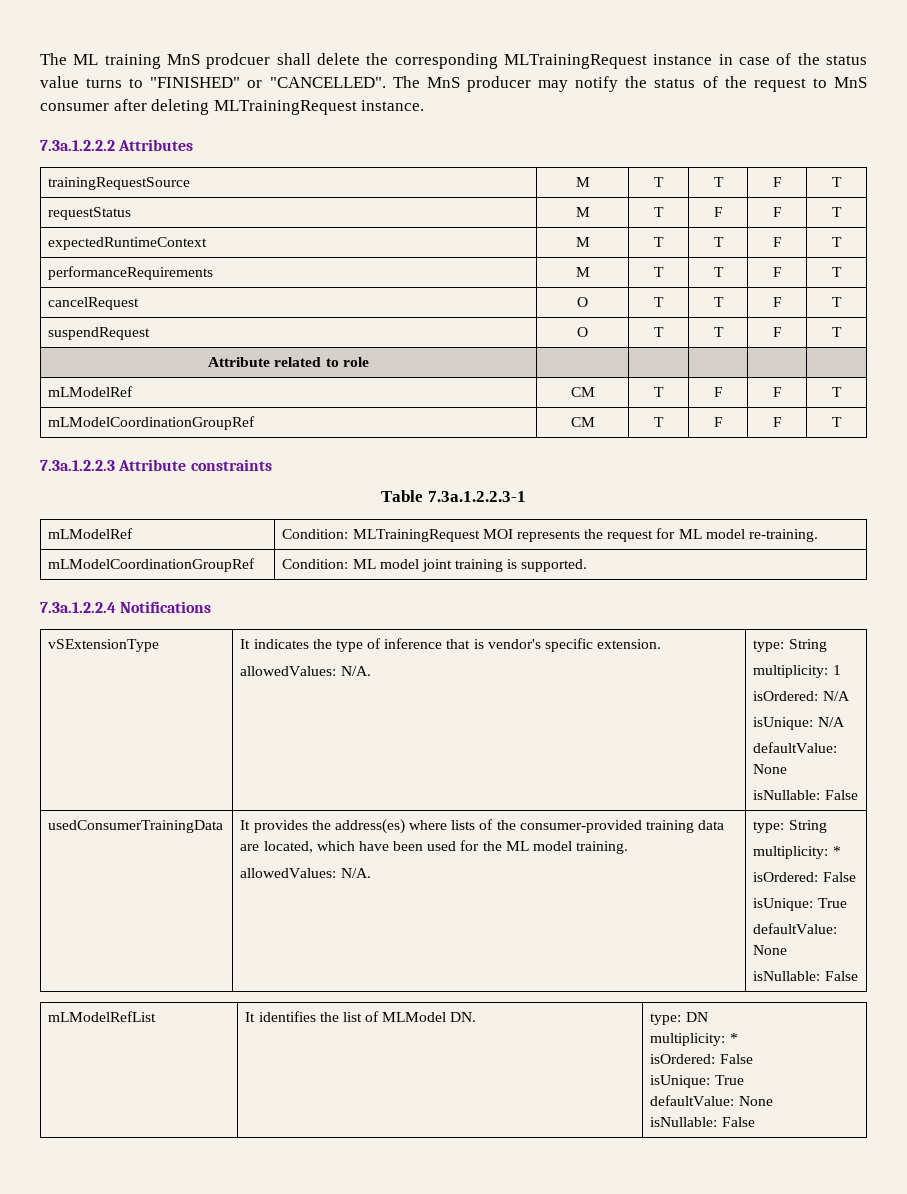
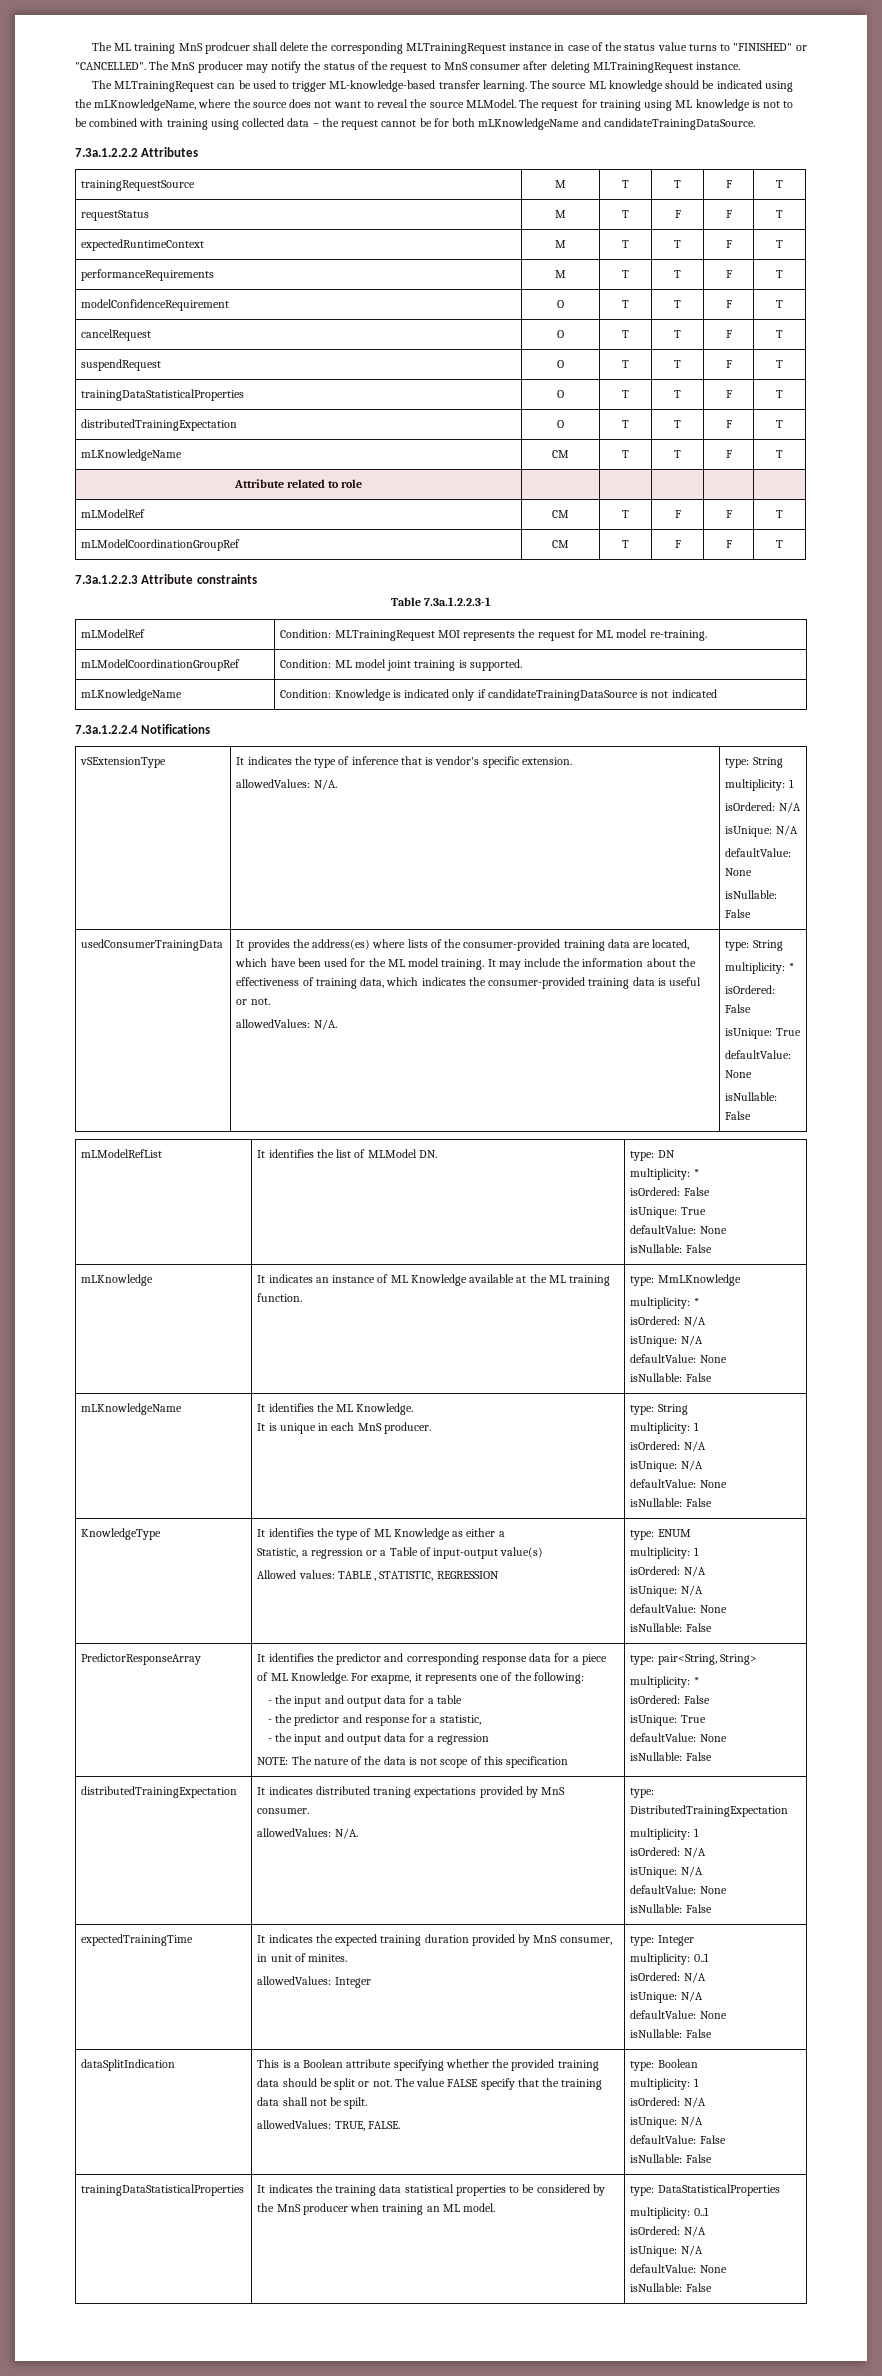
(425, 105) none -> [91,80,793,92] [75,99,794,111] [75,118,755,130] // The MLTrainingRequest can be used to trigger ML-knowledge-based transfer learning. The source ML knowledge should be indicated using the mLKnowledgeName, where the source does not want to reveal the source MLModel. The request for training using ML knowledge is not to be combined with training using collected data – the request cannot be for both mLKnowledgeName and candidateTrainingDataSource.
(842, 272) none -> [81,299,230,311] [557,300,564,308] [622,300,629,308] [674,300,681,308] [725,300,732,308] [776,300,783,308] // modelConfidenceRequirement | O | T | T | F | T
(842, 332) none -> [81,389,245,401] [557,390,564,398] [622,390,629,398] [674,390,681,398] [725,390,732,398] [776,390,783,398] [81,419,238,431] [557,420,564,428] [622,420,629,428] [674,420,681,428] [725,420,732,428] [776,420,783,428] [81,449,183,461] [552,450,569,458] [622,450,629,458] [674,450,681,458] [725,450,732,458] [776,450,783,458] // trainingDataStatisticalProperties | O | T | T | F | T // distributedTrainingExpectation | O | T | T | F | T // mLKnowledgeName | CM | T | T | F | T
(588, 565) none -> [81,689,183,701] [280,689,717,701] // mLKnowledgeName | Condition: Knowledge is indicated only if candidateTrainingDataSource is not indicated
(629, 847) none -> [487,958,696,970] [236,977,701,989] [236,998,270,1005] It may include the information about the effectiveness of training data, which indicates the consumer-provided training data is useful or not.
(755, 1122) none -> [81,1274,154,1286] [257,1274,610,1286] [257,1293,303,1302] [630,1274,741,1286] [630,1297,699,1309] [630,1316,706,1327] [630,1335,703,1347] [630,1354,727,1363] [630,1373,712,1382] [81,1403,183,1415] [257,1403,414,1415] [257,1422,431,1434] [630,1404,688,1415] [630,1422,699,1434] [630,1441,706,1452] [630,1460,703,1472] [630,1479,727,1488] [630,1498,712,1507] [81,1528,162,1540] [257,1528,505,1540] [257,1547,544,1559] [257,1570,499,1581] [630,1529,691,1540] [630,1547,699,1559] [630,1566,706,1577] [630,1585,703,1597] [630,1604,727,1613] [630,1623,712,1632] [81,1653,202,1665] [257,1653,607,1665] [257,1672,584,1684] [267,1695,462,1707] [267,1714,481,1726] [267,1733,489,1745] [257,1756,568,1768] [630,1654,757,1665] [630,1676,699,1688] [630,1695,710,1704] [630,1715,706,1726] [630,1733,727,1742] [630,1752,712,1761] [81,1786,238,1798] [257,1786,566,1798] [257,1808,310,1814] [257,1828,358,1839] [630,1788,655,1798] [630,1805,789,1817] [630,1828,699,1840] [630,1847,706,1858] [630,1866,703,1878] [630,1885,727,1894] [630,1904,712,1913] [81,1934,194,1946] [257,1934,612,1946] [257,1953,348,1962] [257,1976,371,1988] [630,1935,694,1946] [630,1953,709,1965] [630,1972,706,1983] [630,1991,703,2003] [630,2010,727,2019] [630,2029,712,2038] [81,2059,176,2071] [257,2059,599,2071] [257,2078,603,2090] [257,2097,368,2109] [257,2120,400,2131] [630,2059,698,2071] [630,2078,699,2090] [630,2097,706,2108] [630,2116,703,2128] [630,2135,726,2144] [630,2154,712,2163] [81,2184,245,2196] [257,2184,605,2196] [257,2203,496,2215] [630,2184,780,2196] [630,2207,709,2219] [630,2226,706,2237] [630,2245,703,2257] [630,2264,727,2273] [630,2283,712,2292] // mLKnowledge | It indicates an instance of ML Knowledge available at the ML training function. | type: MmLKnowledge // multiplicity: * // isOrdered: N/A // isUnique: N/A // defaultValue: None // isNullable: False // mLKnowledgeName | It identifies the ML Knowledge. // It is unique in each MnS producer. | type: String // multiplicity: 1 // isOrdered: N/A // isUnique: N/A // defaultValue: None // isNullable: False // KnowledgeType | It identifies the type of ML Knowledge as either a // Statistic, a regression or a Table of input-output value(s) // Allowed values: TABLE , STATISTIC, REGRESSION | type: ENUM // multiplicity: 1 // isOrdered: N/A // isUnique: N/A // defaultValue: None // isNullable: False // PredictorResponseArray | It identifies the predictor and corresponding response data for a piece of ML Knowledge. For exapme, it represents one of the following: // - the input and output data for a table // - the predictor and response for a statistic, // - the input and output data for a regression // NOTE: The nature of the data is not scope of this specification | type: pair<String, String> // multiplicity: * // isOrdered: False // isUnique: True // defaultValue: None // isNullable: False // distributedTrainingExpectation | It indicates distributed traning expectations provided by MnS consumer. // allowedValues: N/A. | type: DistributedTrainingExpectation // multiplicity: 1 // isOrdered: N/A // isUnique: N/A // defaultValue: None // isNullable: False // expectedTrainingTime | It indicates the expected training duration provided by MnS consumer, in unit of minites. // allowedValues: Integer | type: Integer // multiplicity: 0..1 // isOrdered: N/A // isUnique: N/A // defaultValue: None // isNullable: False // dataSplitIndication | This is a Boolean attribute specifying whether the provided training data should be split or not. The value FALSE specify that the training data shall not be spilt. // allowedValues: TRUE, FALSE. | type: Boolean // multiplicity: 1 // isOrdered: N/A // isUnique: N/A // defaultValue: False // isNullable: False // trainingDataStatisticalProperties | It indicates the training data statistical properties to be considered by the MnS producer when training an ML model. | type: DataStatisticalProperties // multiplicity: 0..1 // isOrdered: N/A // isUnique: N/A // defaultValue: None // isNullable: False

